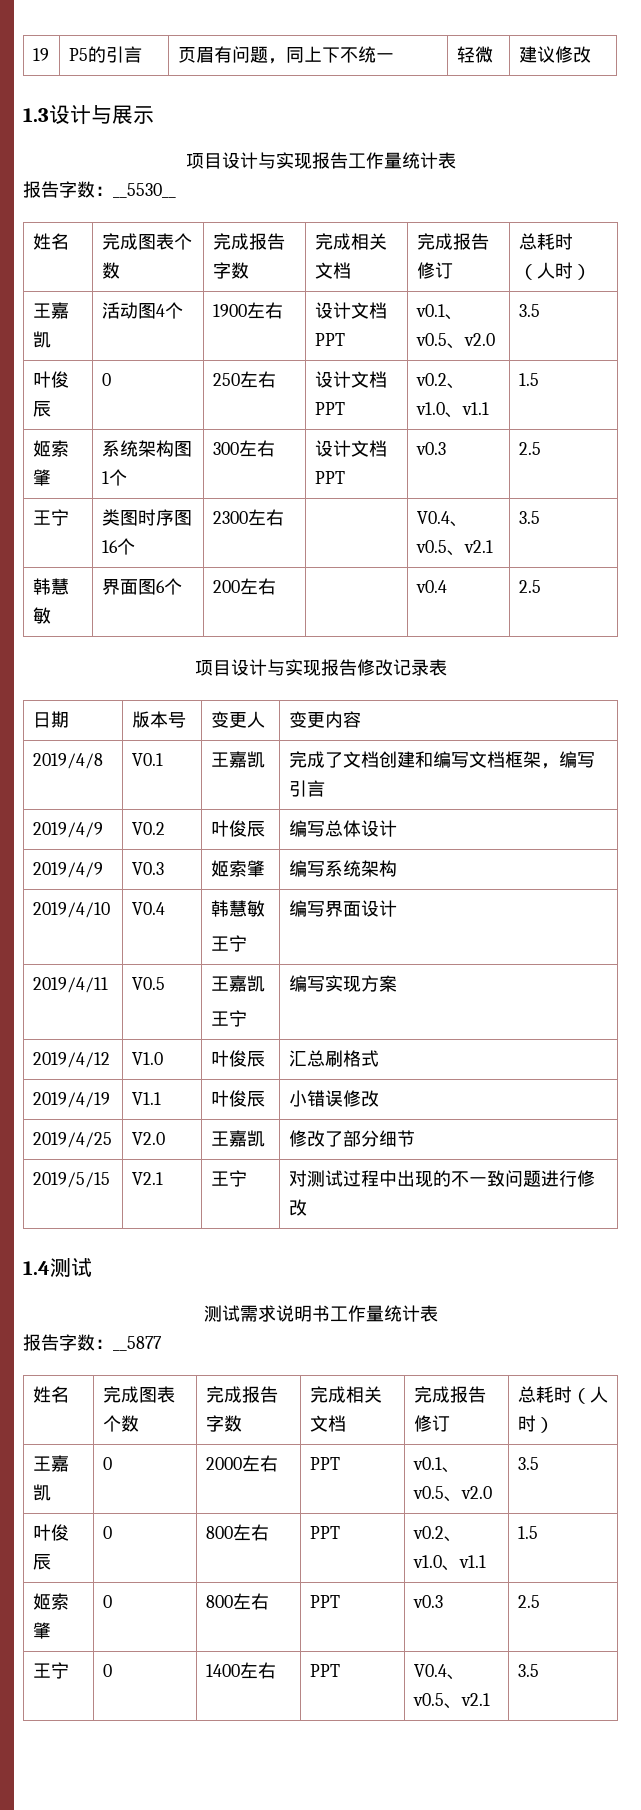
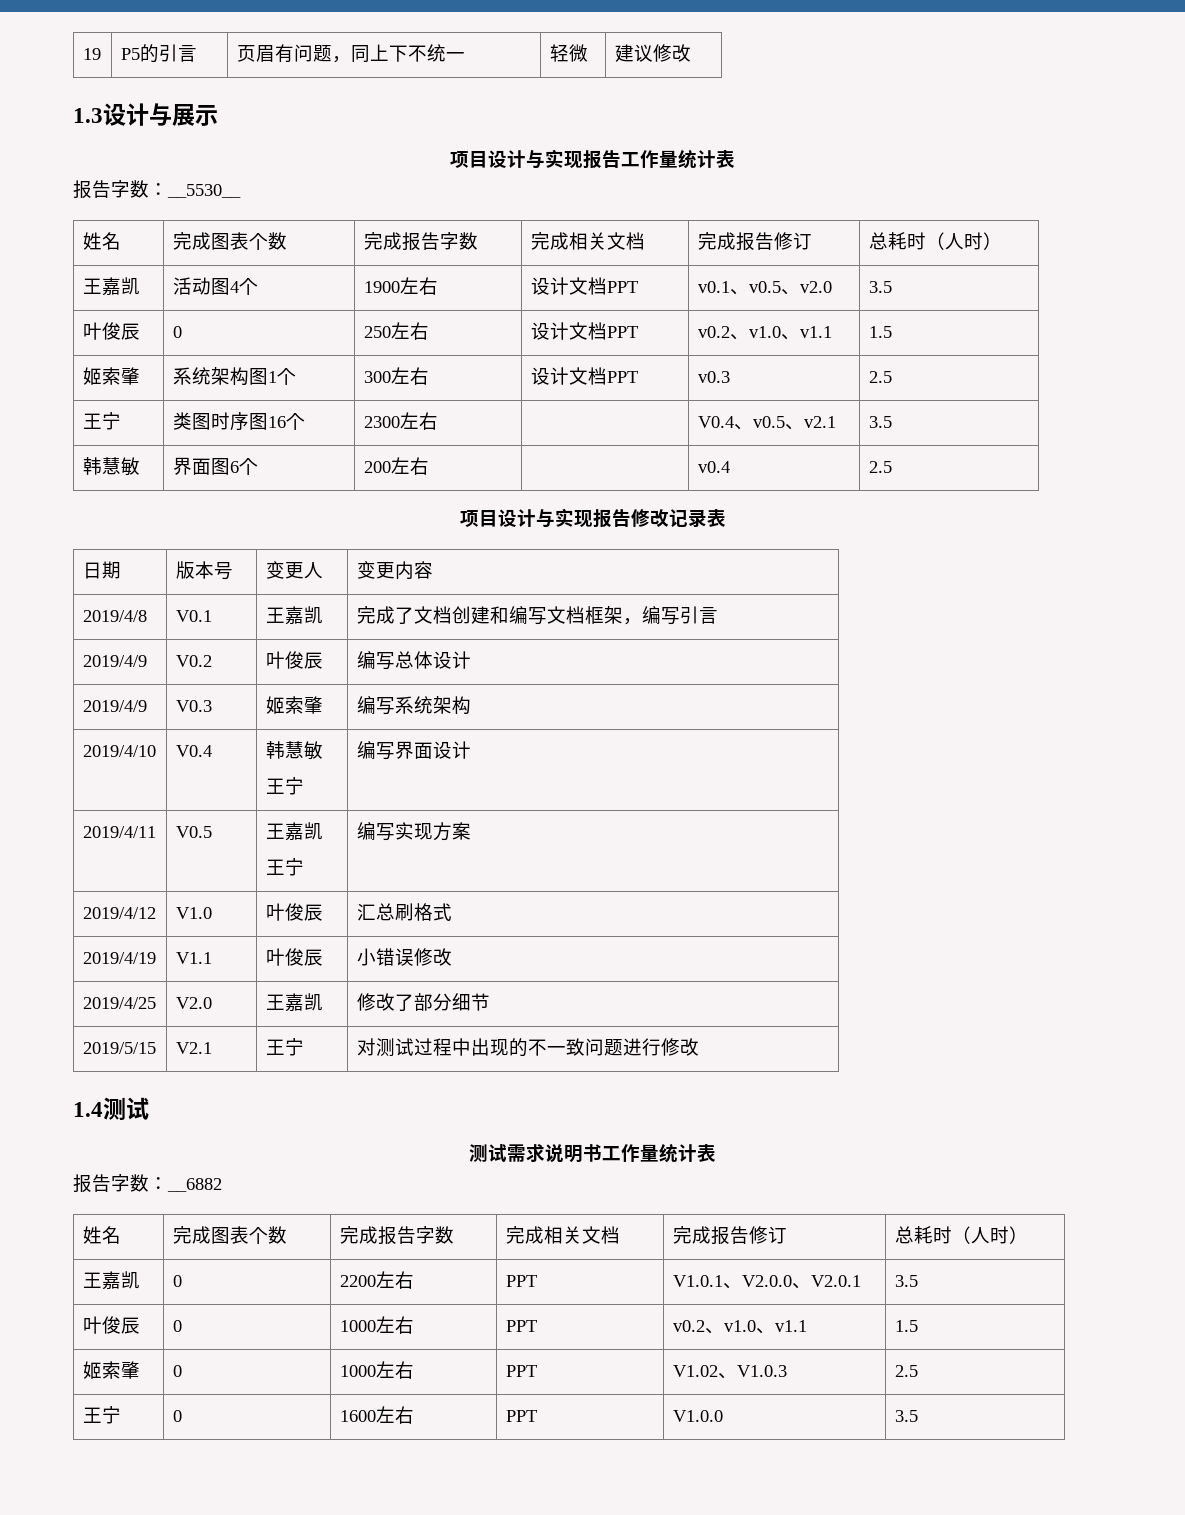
[113,1336,162,1351] __5877 -> [167,1178,222,1192] __6882
[205,1455,278,1472] [309,1457,340,1470] [412,1457,460,1473] [412,1486,492,1502] [517,1457,539,1470] [32,1524,69,1541] [32,1554,51,1570] [102,1526,112,1539] [205,1526,233,1539] 2000左右 | PPT | v0.1、v0.5、v2.0 | 3.5 // 叶俊辰 | 0 | 800 -> [339,1271,414,1289] [505,1275,537,1287] [672,1275,861,1289] [894,1275,918,1287] [82,1316,140,1334] [172,1320,182,1332] [339,1320,376,1332] 2200左右 | PPT | V1.0.1、V2.0.0、V2.0.1 | 3.5 // 叶俊辰 | 0 | 1000
[205,1593,269,1610] [309,1595,340,1608] [412,1595,443,1608] 800左右 | PPT | v0.3 -> [339,1361,414,1379] [505,1365,537,1377] [672,1365,787,1379] 1000左右 | PPT | V1.02、V1.0.3
[205,1662,276,1679] [309,1664,340,1677] [413,1664,465,1680] [412,1693,490,1709] 1400左右 | PPT | V0.4、v0.5、v2.1 -> [339,1406,414,1424] [505,1410,537,1422] [672,1410,723,1422] 1600左右 | PPT | V1.0.0

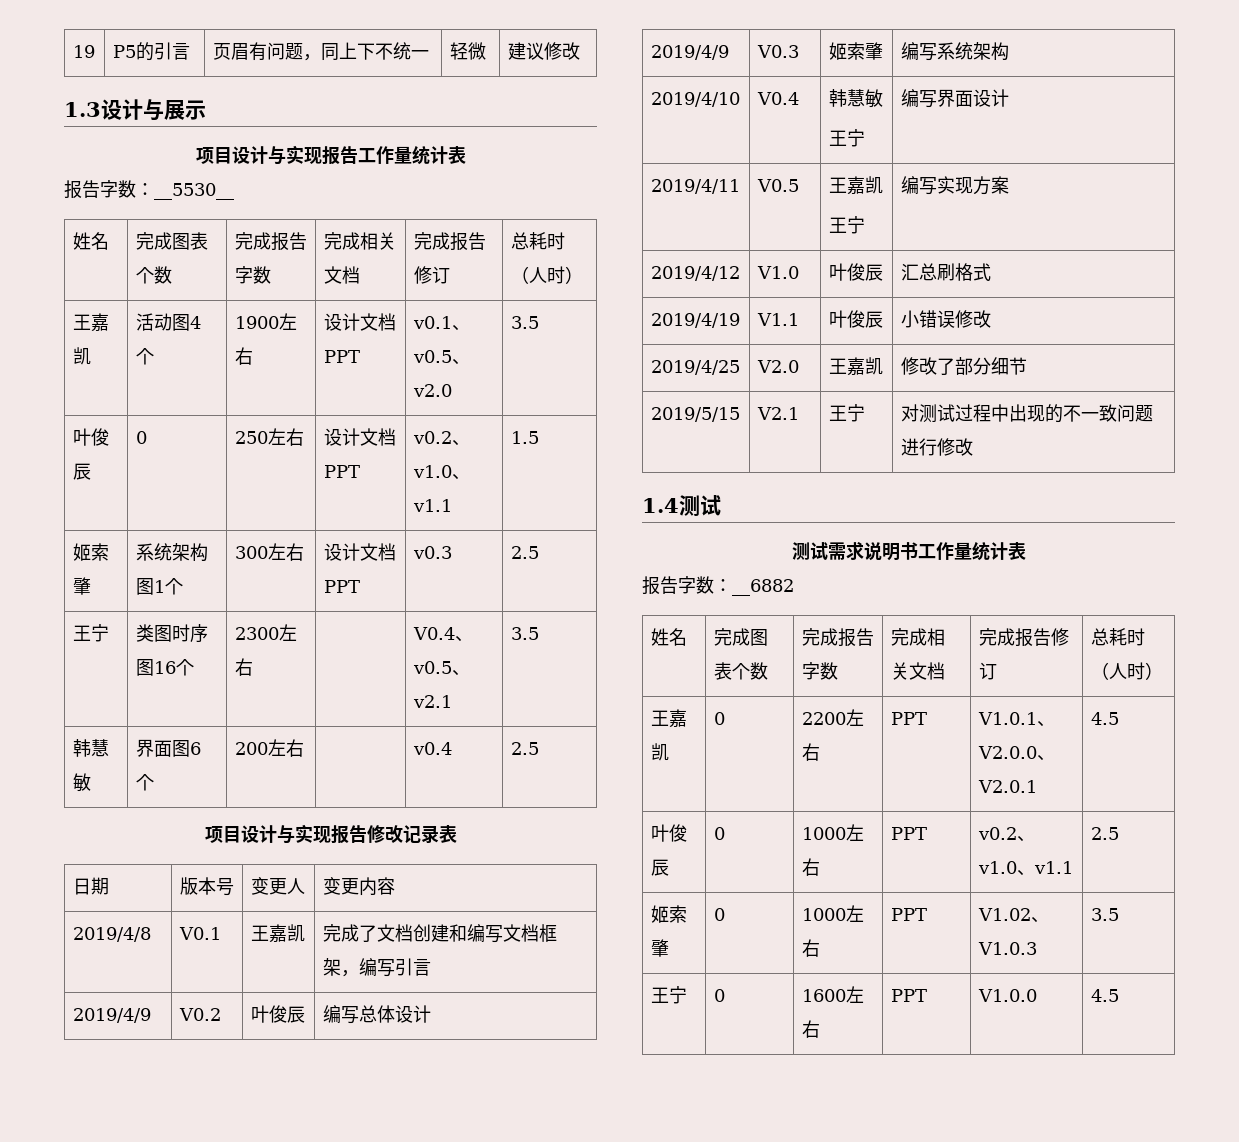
[894,1275,918,1287] 3.5 -> [1090,712,1119,725] 4.5
[894,1320,918,1332] 1.5 -> [1090,827,1119,840] 2.5
[894,1365,918,1377] 2.5 -> [1090,908,1119,921] 3.5
[894,1410,918,1422] 3.5 -> [1090,989,1119,1002] 4.5

